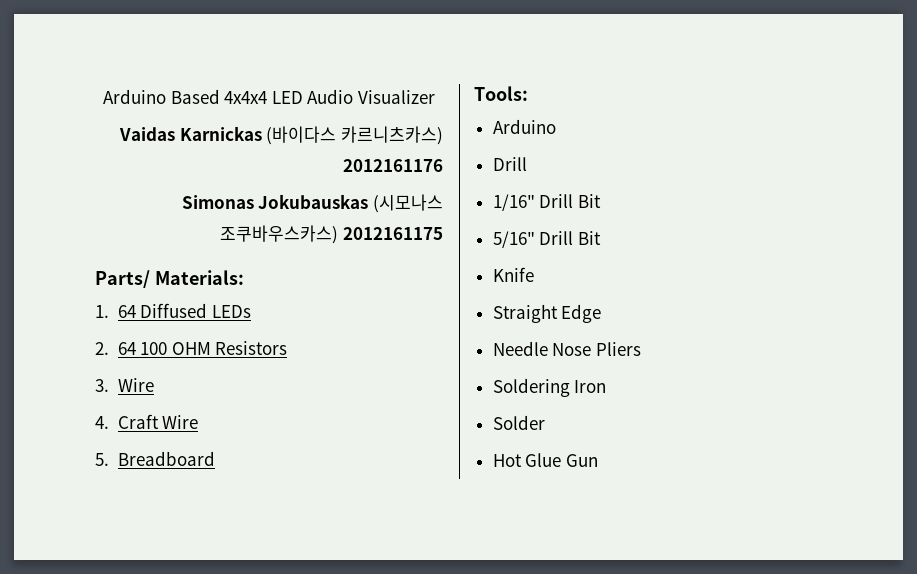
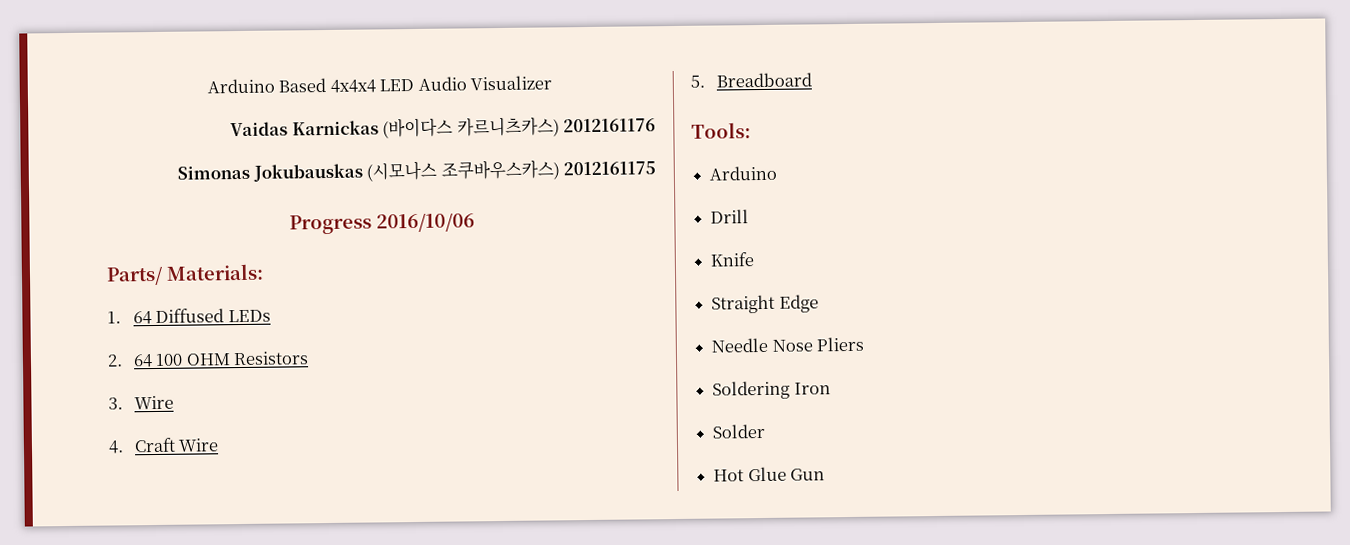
(443, 233) none -> [288,213,475,235] // Progress 2016/10/06
[492,194,601,211] [492,231,601,248] // 1/16" Drill Bit // 5/16" Drill Bit -> (750, 216) none

